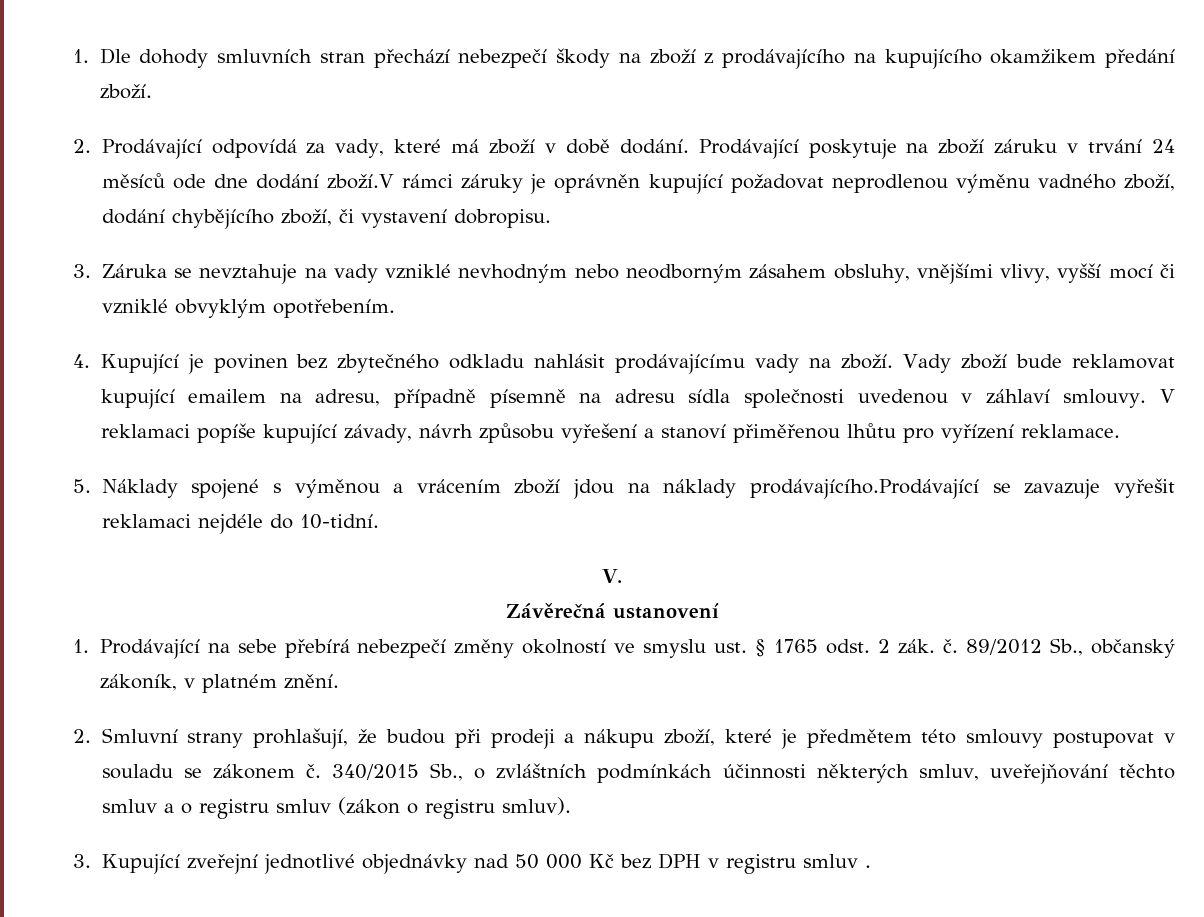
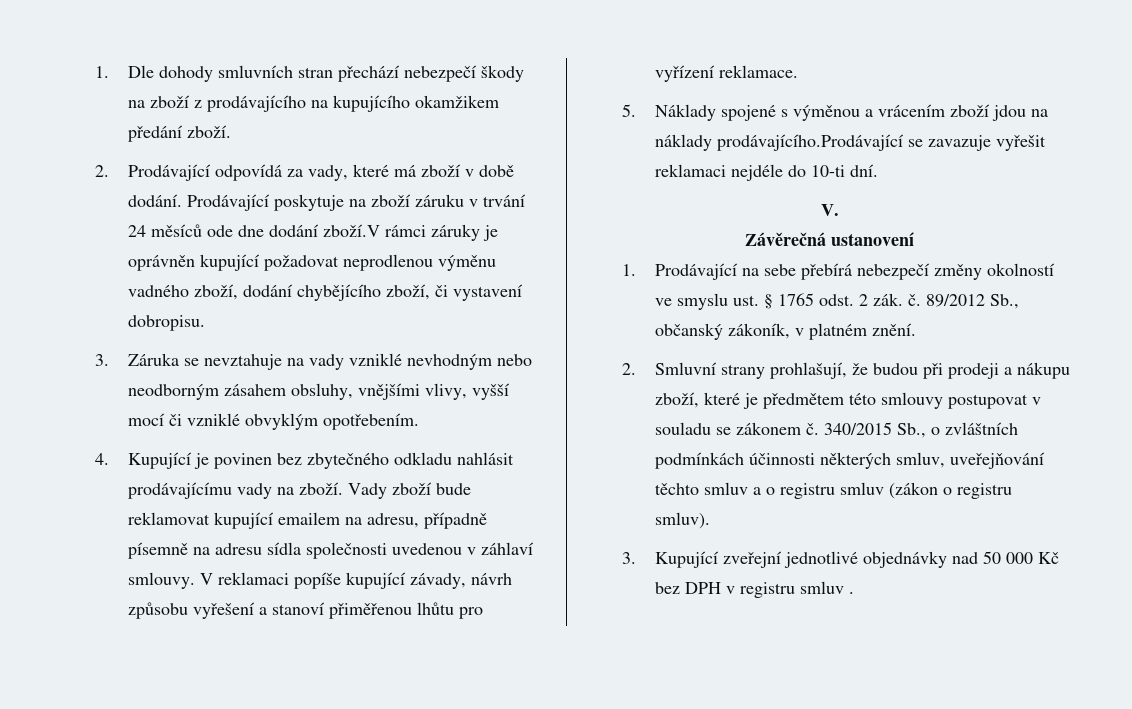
[299,514,379,529] 10-tidní. -> [810,164,878,177] 10-ti dní.

